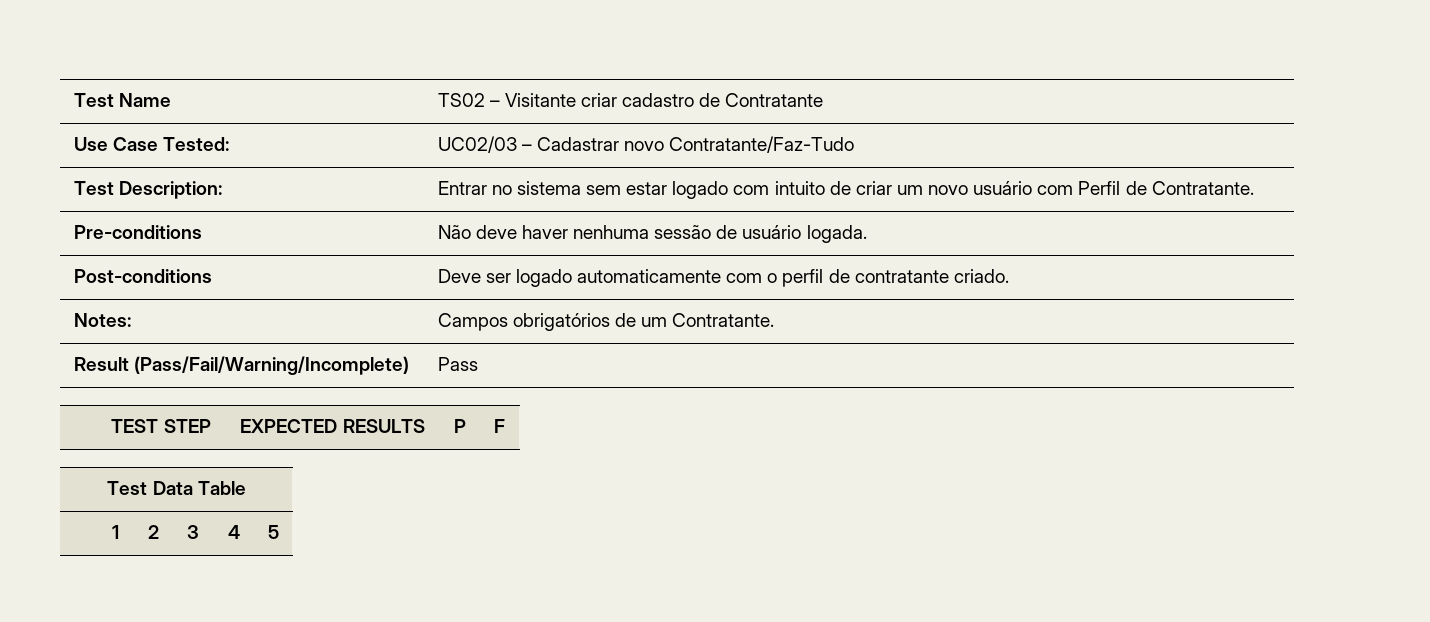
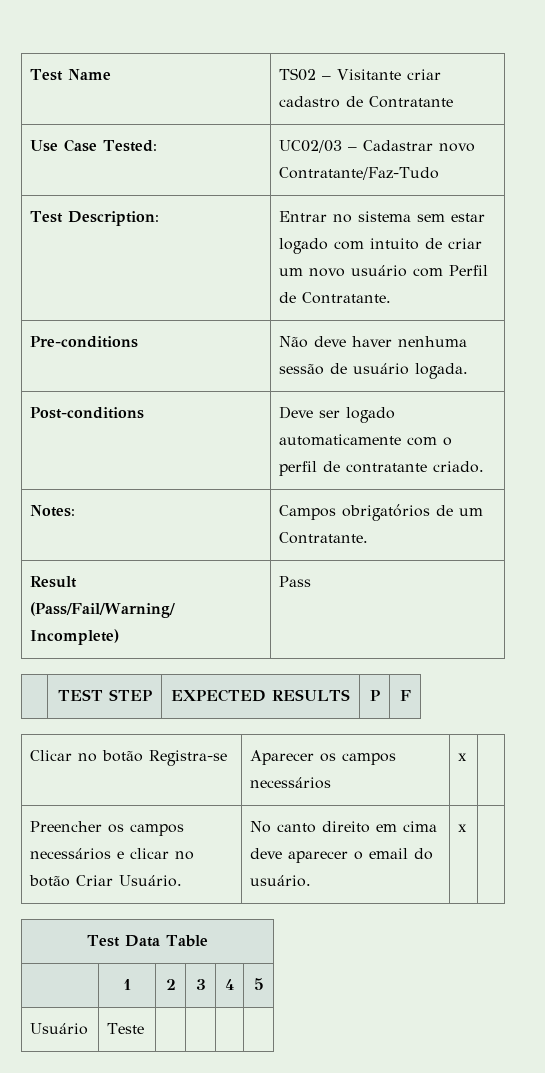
(505, 426) none -> [30,750,228,766] [250,750,397,765] [250,777,332,789] [458,753,468,761] [30,821,185,836] [30,848,195,860] [29,875,183,887] [250,821,438,833] [250,848,434,863] [250,875,312,887] [458,824,468,832] // Clicar no botão Registra-se | Aparecer os campos necessários | x | // Preencher os campos necessários e clicar no botão Criar Usuário. | No canto direito em cima deve aparecer o email do usuário. | x |
(279, 532) none -> [30,1023,89,1035] [107,1023,145,1034] // Usuário | Teste | | | |

